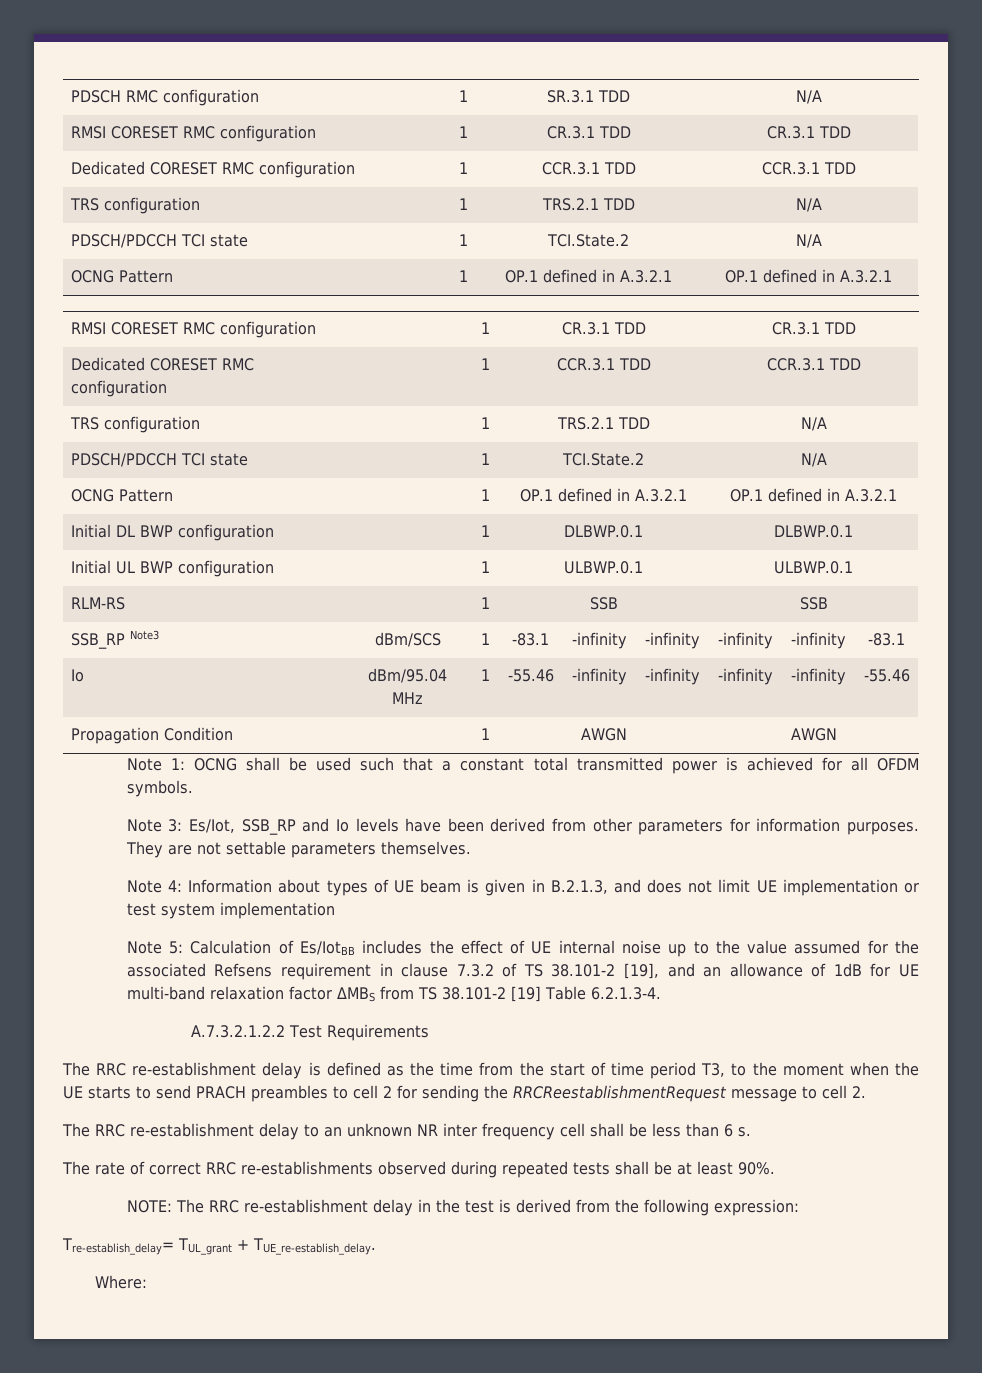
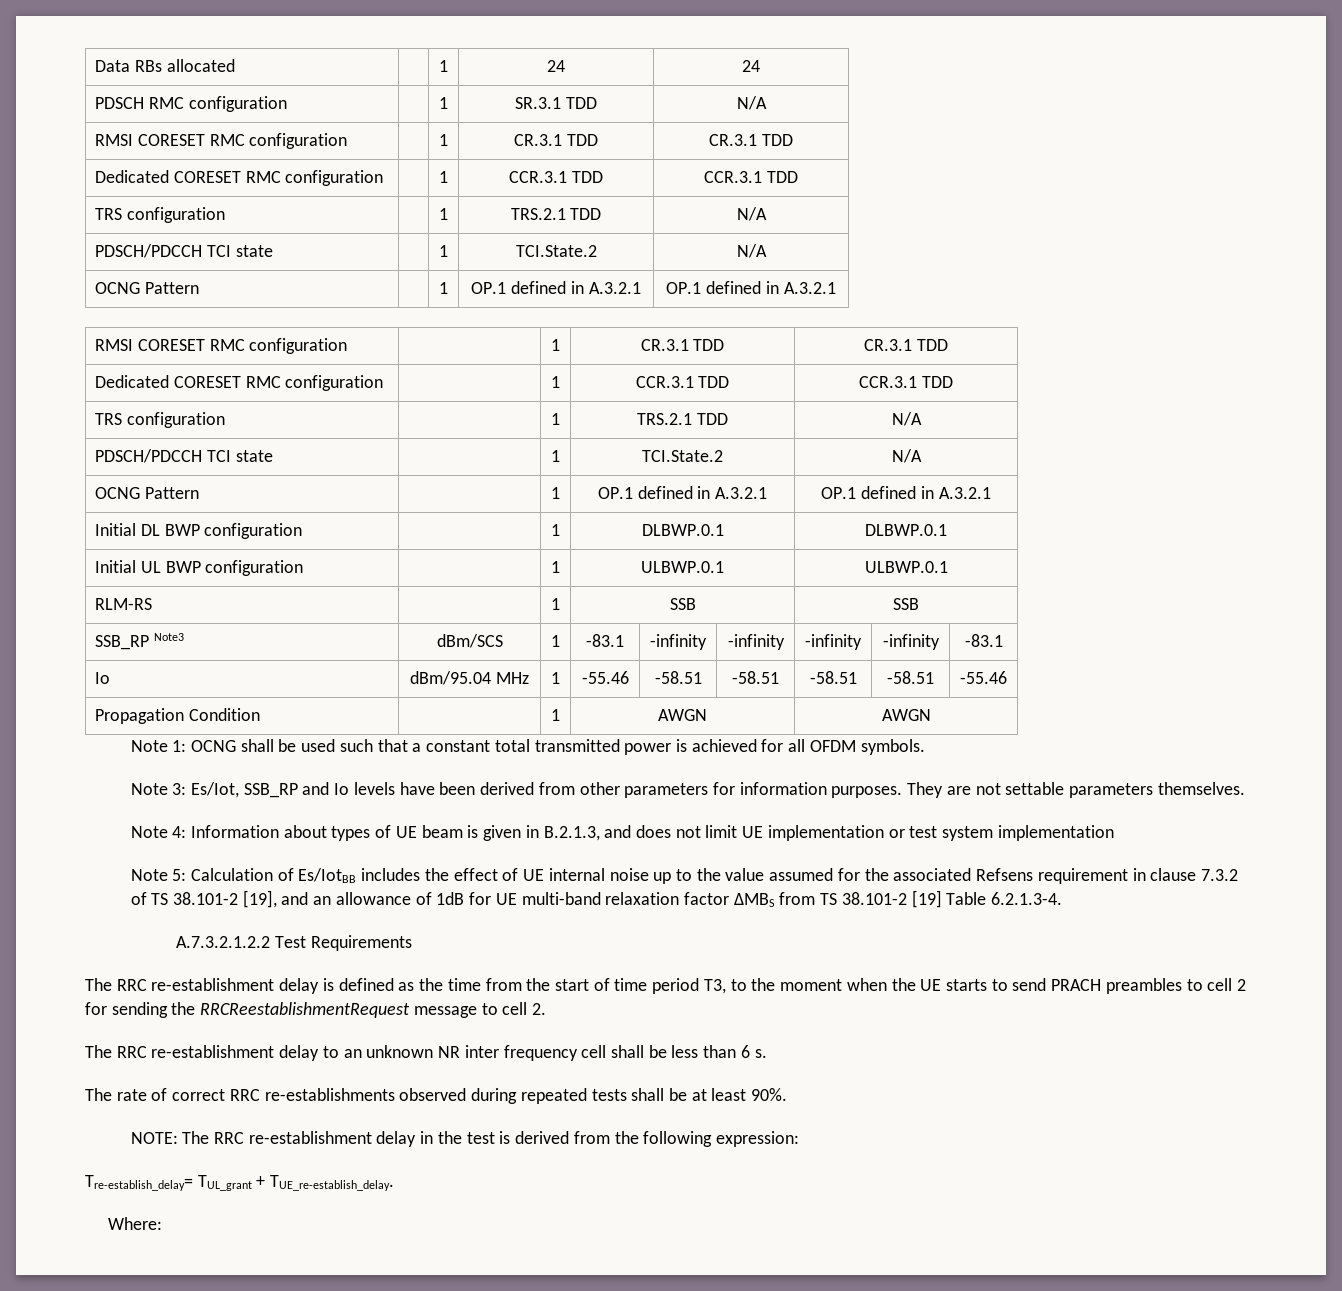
(71, 96) none -> [95,59,235,72] [439,60,448,72] [547,60,565,72] [742,60,760,72] Data RBs allocated | | 1 | 24 | 24 //
[571,668,627,685] [644,668,700,685] [717,668,773,685] [790,668,846,685] -infinity | -infinity | -infinity | -infinity -> [654,671,702,684] [732,671,779,684] [809,671,857,684] [887,671,934,684] -58.51 | -58.51 | -58.51 | -58.51

